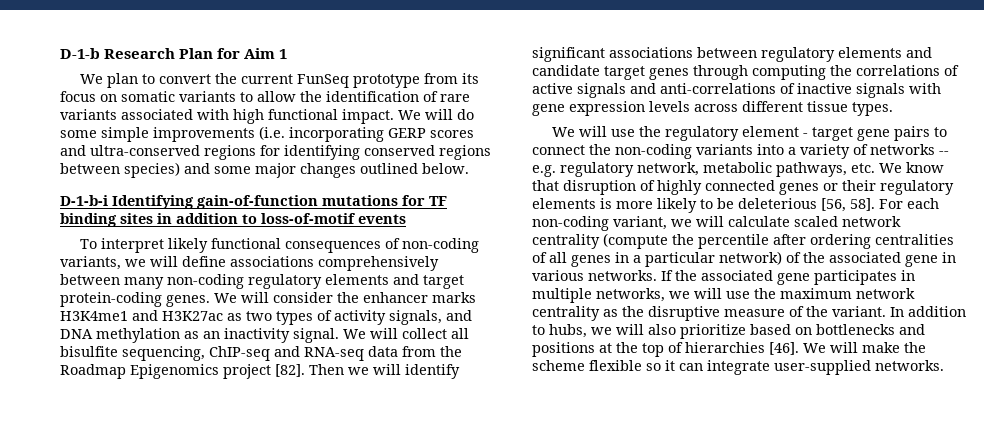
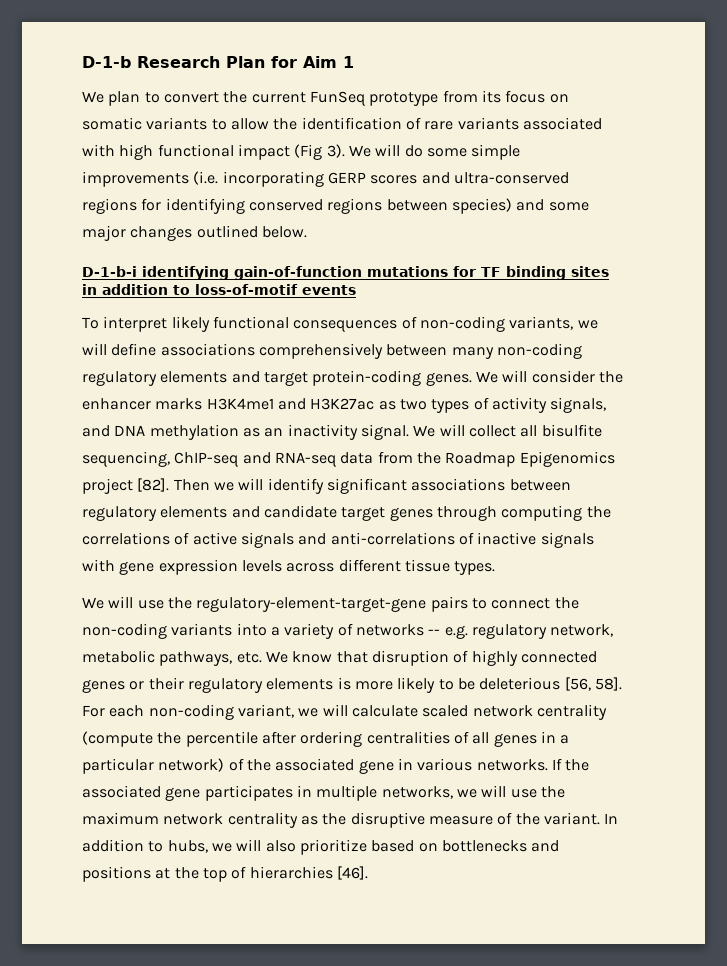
[342,109,394,124] impact. -> [237,144,345,160] impact (Fig 3).
[112,195,194,209] Identifying -> [142,266,229,280] identifying
[665,126,891,141] regulatory element - target gene -> [196,597,427,612] regulatory-element-target-gene
[803,342,926,353] [532,360,944,375] We will make the scheme flexible so it can integrate user-supplied networks. -> (368, 873) none

